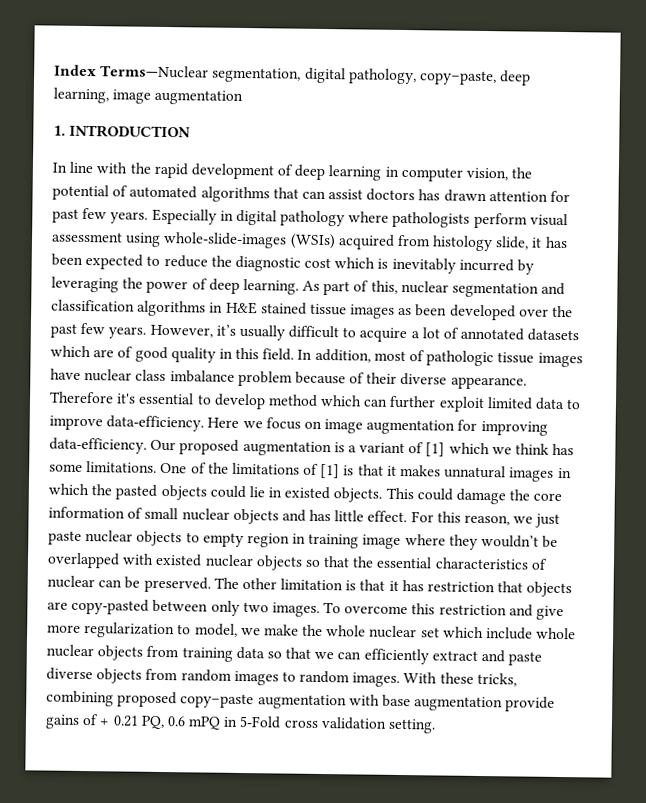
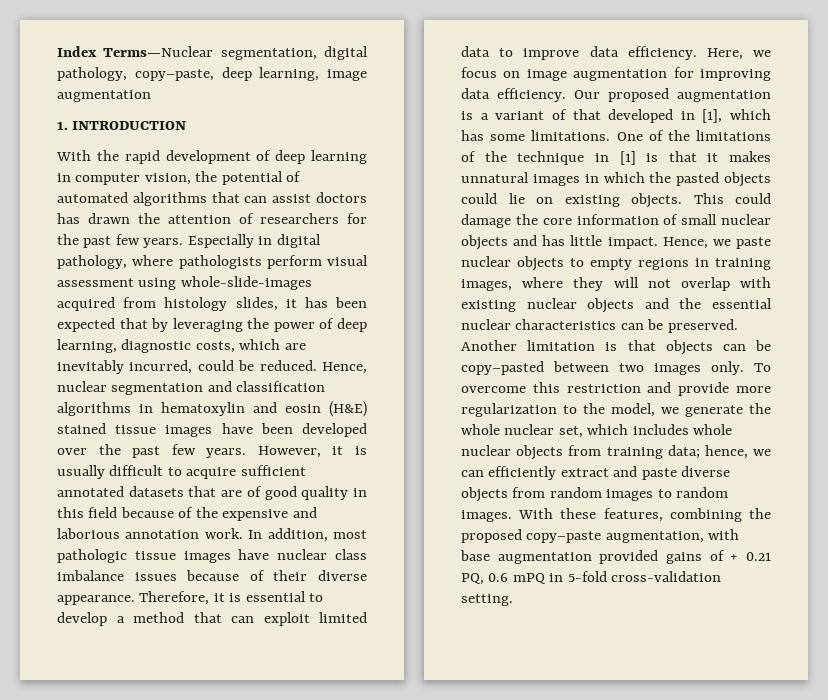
[52,161,128,174] In line with -> [56,150,91,161] With
[488,190,571,203] attention for -> [138,213,367,224] [57,234,79,245] the attention of researchers for the
[280,210,346,227] pathology -> [57,255,127,269] pathology,
[289,233,336,250] (WSIs) -> (312, 283) none
[495,236,530,250] slide, -> [235,297,278,311] slides,
[146,254,514,274] to reduce the diagnostic cost which is inevitably incurred -> [119,318,148,329] that
[242,278,398,296] learning. As part of this, -> [57,339,306,353] [57,360,367,374] learning, diagnostic costs, which are inevitably incurred, could be reduced. Hence,
[225,301,258,315] H&E -> [161,401,367,417] hematoxylin and eosin (H&E)
[398,307,413,316] as -> [221,423,253,434] have
[215,324,236,336] it’s -> [332,446,367,455] it is
[410,327,460,339] a lot of -> [240,465,306,476] sufficient
[50,345,91,358] which -> [188,486,217,497] that
[262,348,295,361] field. -> [88,507,317,521] [57,528,243,539] field because of the expensive and laborious annotation work.
[409,350,426,362] of -> (367, 534) none
[237,370,293,387] problem -> [134,572,177,581] issues
[49,391,437,410] Therefore it's essential to develop method which can further -> [139,591,324,605] [57,612,254,626] Therefore, it is essential to develop a method that can
[106,415,240,432] data-efficiency. Here -> [589,46,743,60] data efficiency. Here,
[49,437,147,454] data-efficiency. -> [461,88,566,102] data efficiency.
[425,442,550,457] [1] which we think -> [572,109,771,123] that developed in [1], which
(320, 469) none -> [484,151,609,165] the technique in
[268,486,331,500] in existed -> [536,195,620,207] on existing
[367,510,561,528] effect. For this reason, we just -> [607,237,731,249] impact. Hence, we
[246,533,290,548] region -> [638,258,689,270] regions
[362,534,402,549] image -> [461,279,512,291] images,
[481,535,559,548] [47,552,548,571] [47,575,95,589] wouldn’t be overlapped with existed nuclear objects so that the essential characteristics of nuclear -> [613,277,771,291] [461,298,772,313] [461,319,617,330] will not overlap with existing nuclear objects and the essential nuclear characteristics
[213,577,277,590] The other -> [461,340,517,351] Another
[388,580,573,598] [47,598,320,617] it has restriction that objects are copy-pasted between only two images. -> [665,340,771,355] [461,361,744,375] objects can be copy–pasted between two images only.
[536,605,565,621] give -> [678,382,730,396] provide
(192, 629) none -> [583,403,605,414] the
[263,624,299,636] make -> [685,405,743,417] generate
[420,626,534,640] set which include -> [558,424,689,438] set, which includes
[235,646,312,660] data so that -> [667,445,748,459] data; hence,
[476,672,517,687] [46,690,114,707] tricks, combining -> [603,508,771,522] features, combining the
[257,694,347,710] augmentation -> [605,531,704,543] augmentation,
[505,696,556,712] provide -> [599,550,659,564] provided
[239,715,387,730] 5-Fold cross validation -> [567,571,722,582] 5-fold cross-validation

